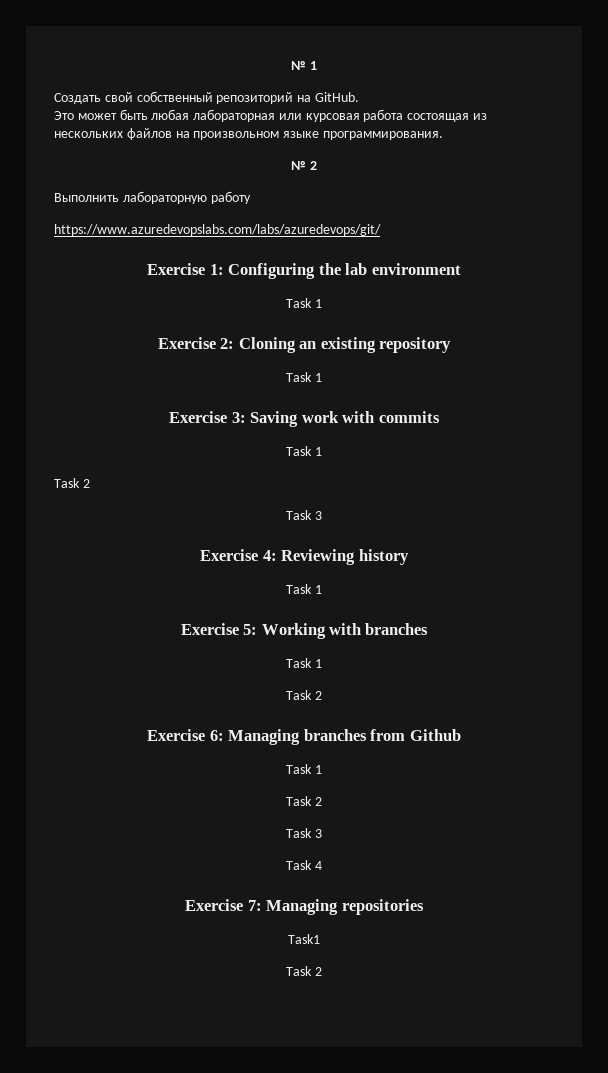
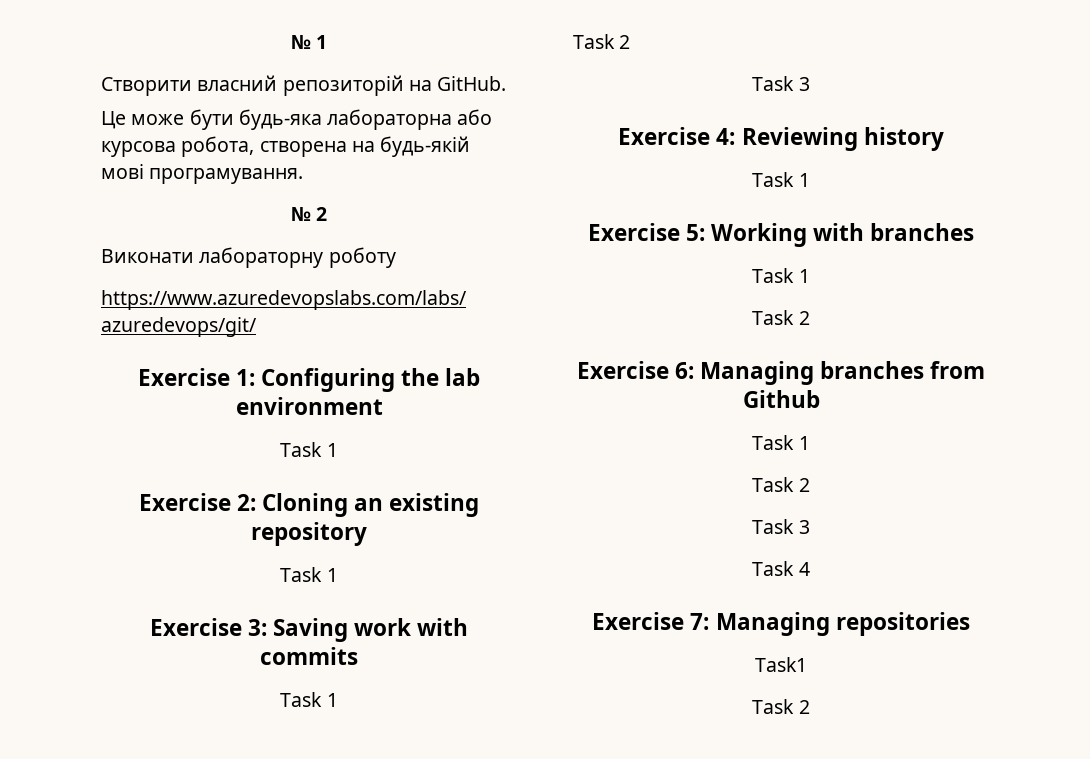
[54,91,359,104] [54,109,488,122] [54,128,443,140] Создать свой собственный репозиторий на GitHub. // Это может быть любая лабораторная или курсовая работа состоящая из нескольких файлов на произвольном языке программирования. -> [101,75,507,96] [101,109,493,130] [101,136,471,157] [101,164,304,184] Створити власний репозиторій на GitHub. // Це може бути будь-яка лабораторна або курсова робота, створена на будь-якій мові програмування.
[54,191,251,204] Выполнить лабораторную работу -> [101,247,396,268] Виконати лабораторну роботу

